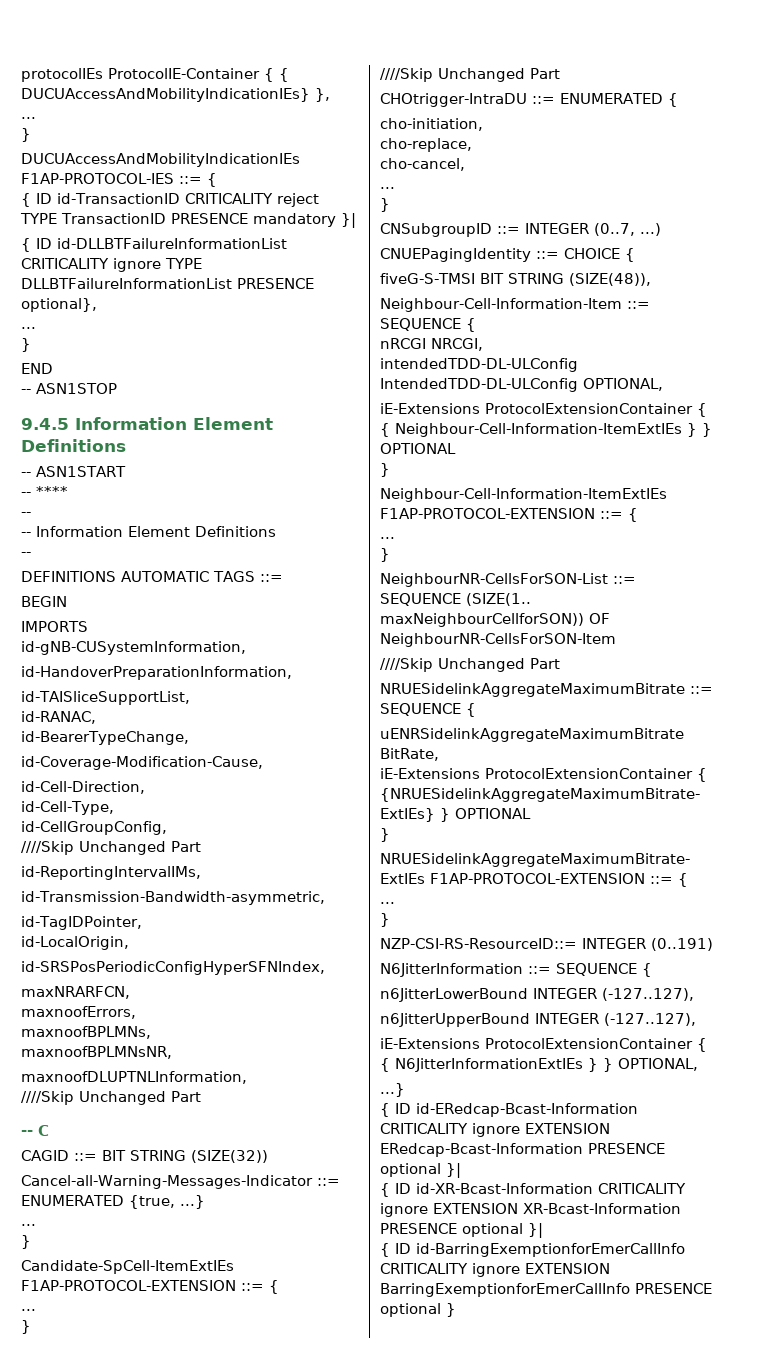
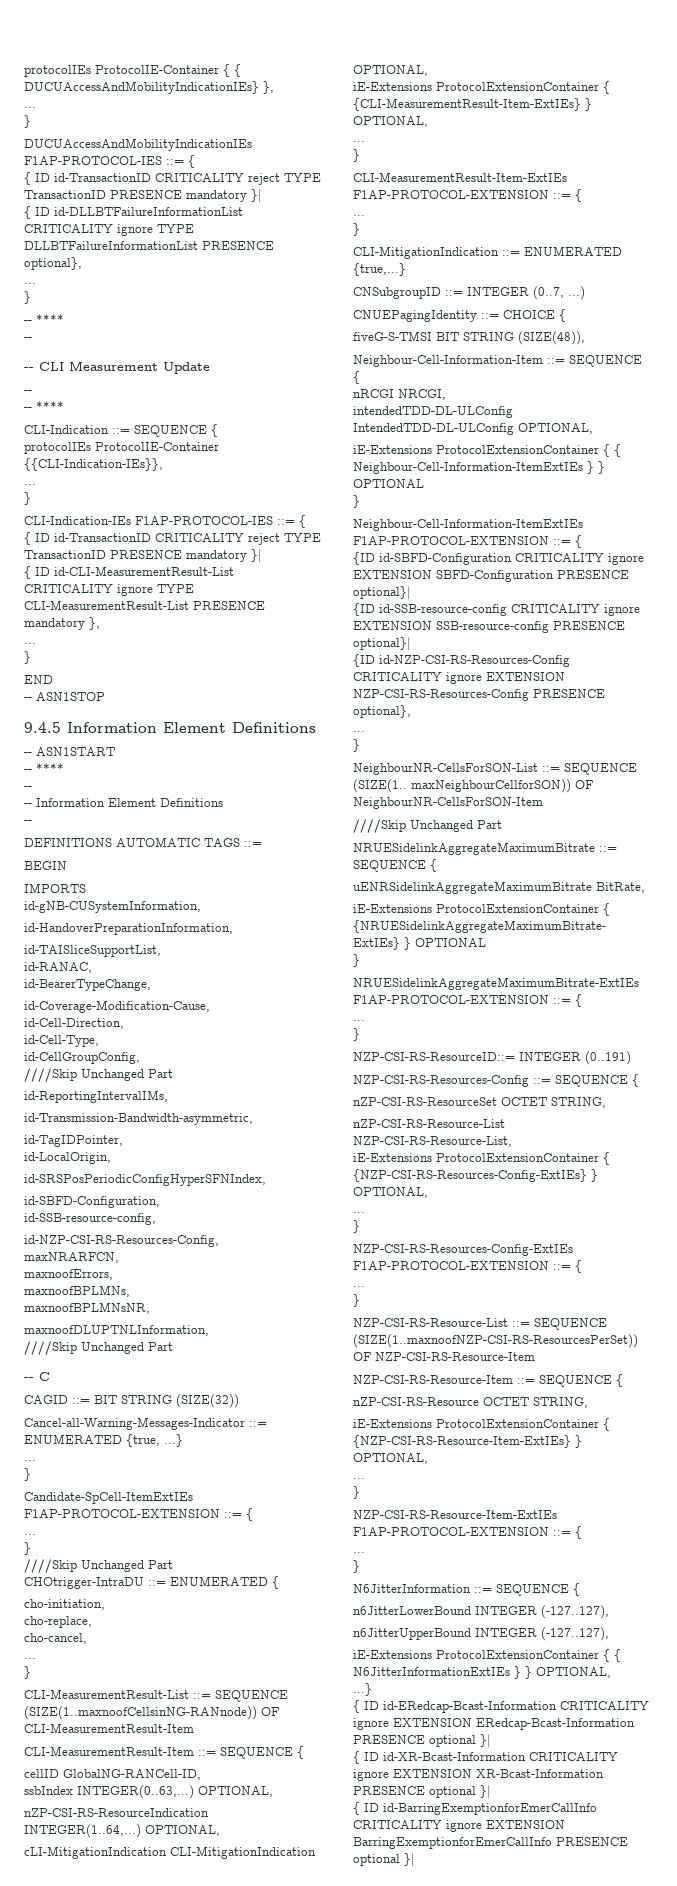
(31, 345) none -> [24,314,64,324] [24,337,32,341] [24,361,210,374] [24,390,32,394] [24,401,64,411] [24,424,218,437] [24,442,219,454] [24,458,163,471] [24,484,36,485] [24,492,31,505] [24,515,306,528] [24,532,321,545] [24,549,262,563] [24,566,234,579] [24,584,194,596] [24,600,265,610] [24,617,100,630] [24,643,36,644] [24,651,31,664] // -- **** // -- // -- CLI Measurement Update // -- // -- **** // CLI-Indication ::= SEQUENCE { // protocolIEs ProtocolIE-Container {{CLI-Indication-IEs}}, // ... // } // CLI-Indication-IEs F1AP-PROTOCOL-IES ::= { // { ID id-TransactionID CRITICALITY reject TYPE TransactionID PRESENCE mandatory }| // { ID id-CLI-MeasurementResult-List CRITICALITY ignore TYPE CLI-MeasurementResult-List PRESENCE mandatory }, // ... // }
(325, 968) none -> [24,1196,160,1208] [24,1213,156,1225] [24,1235,219,1247] // id-SBFD-Configuration, // id-SSB-resource-config, // id-NZP-CSI-RS-Resources-Config,
(390, 205) none -> [24,1689,288,1702] [24,1706,279,1720] [24,1723,194,1733] [24,1746,304,1759] [24,1769,201,1780] [24,1785,273,1799] [24,1808,209,1817] [24,1824,220,1838] [24,1846,316,1859] [353,65,428,76] [353,81,610,94] [353,98,592,111] [353,116,428,127] [353,141,365,142] [353,149,360,162] [353,172,567,182] [353,189,582,202] [353,215,365,216] [353,223,360,236] [353,246,622,259] [353,263,406,276] // CLI-MeasurementResult-List ::= SEQUENCE (SIZE(1..maxnoofCellsinNG-RANnode)) OF CLI-MeasurementResult-Item // CLI-MeasurementResult-Item ::= SEQUENCE { // cellID GlobalNG-RANCell-ID, // ssbIndex INTEGER(0..63,...) OPTIONAL, // nZP-CSI-RS-ResourceIndication INTEGER(1..64,...) OPTIONAL, // cLI-MitigationIndication CLI-MitigationIndication OPTIONAL, // iE-Extensions ProtocolExtensionContainer { {CLI-MeasurementResult-Item-ExtIEs} } OPTIONAL, // ... // } // CLI-MeasurementResult-Item-ExtIEs F1AP-PROTOCOL-EXTENSION ::= { // ... // } // CLI-MitigationIndication ::= ENUMERATED {true,...}
(638, 515) none -> [353,552,644,565] [353,570,629,582] [353,586,411,600] [353,603,640,616] [353,621,625,633] [353,637,411,651] [353,654,570,667] [353,672,565,684] [353,689,605,701] [353,705,411,718] // {ID id-SBFD-Configuration CRITICALITY ignore EXTENSION SBFD-Configuration PRESENCE optional}| // {ID id-SSB-resource-config CRITICALITY ignore EXTENSION SSB-resource-config PRESENCE optional}| // {ID id-NZP-CSI-RS-Resources-Config CRITICALITY ignore EXTENSION NZP-CSI-RS-Resources-Config PRESENCE optional},
(713, 944) none -> [353,1074,639,1087] [353,1097,606,1108] [353,1119,505,1128] [353,1136,512,1147] [353,1152,610,1165] [353,1169,598,1182] [353,1187,428,1198] [353,1212,365,1213] [353,1220,360,1233] [353,1244,573,1256] [353,1260,582,1273] [353,1286,365,1287] [353,1294,360,1307] [353,1318,607,1330] [353,1334,638,1348] [353,1352,535,1361] [353,1374,623,1387] [353,1397,588,1408] [353,1418,610,1431] [353,1435,582,1448] [353,1453,428,1464] [353,1478,365,1479] [353,1486,360,1499] [353,1510,557,1519] [353,1526,582,1539] [353,1552,365,1553] [353,1560,360,1573] // NZP-CSI-RS-Resources-Config ::= SEQUENCE { // nZP-CSI-RS-ResourceSet OCTET STRING, // nZP-CSI-RS-Resource-List NZP-CSI-RS-Resource-List, // iE-Extensions ProtocolExtensionContainer { {NZP-CSI-RS-Resources-Config-ExtIEs} } OPTIONAL, // ... // } // NZP-CSI-RS-Resources-Config-ExtIEs F1AP-PROTOCOL-EXTENSION ::= { // ... // } // NZP-CSI-RS-Resource-List ::= SEQUENCE (SIZE(1..maxnoofNZP-CSI-RS-ResourcesPerSet)) OF NZP-CSI-RS-Resource-Item // NZP-CSI-RS-Resource-Item ::= SEQUENCE { // nZP-CSI-RS-Resource OCTET STRING, // iE-Extensions ProtocolExtensionContainer { {NZP-CSI-RS-Resource-Item-ExtIEs} } OPTIONAL, // ... // } // NZP-CSI-RS-Resource-Item-ExtIEs F1AP-PROTOCOL-EXTENSION ::= { // ... // }
[446,1303,456,1317] } -> [404,1853,415,1867] }|

